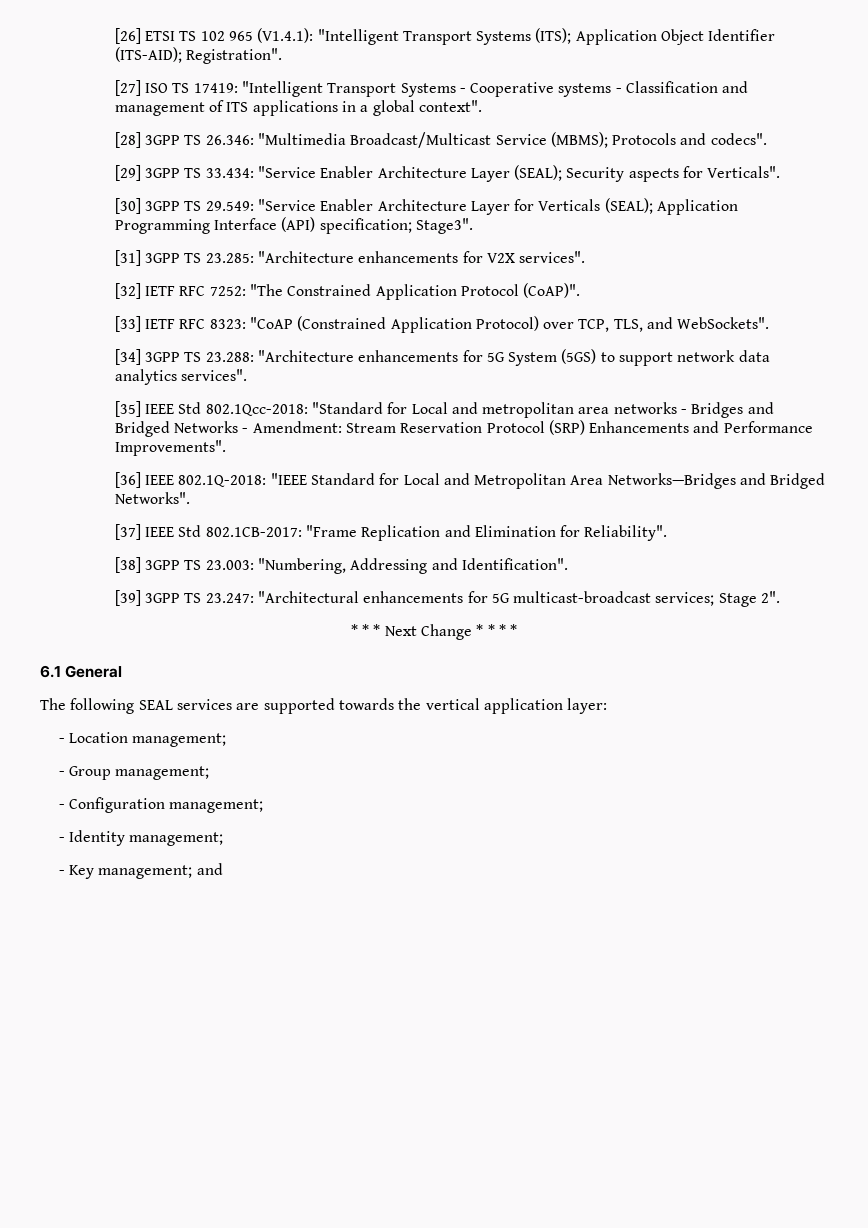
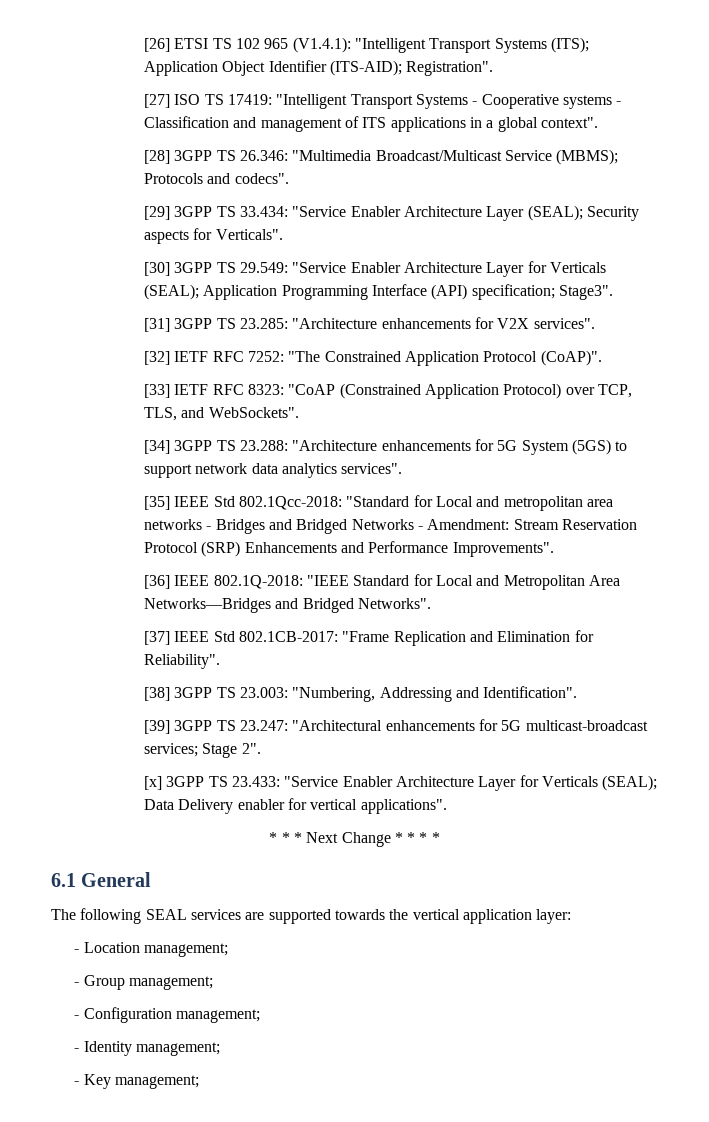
(781, 597) none -> [143,775,658,791] [143,798,447,814] // [x] 3GPP TS 23.433: "Service Enabler Architecture Layer for Verticals (SEAL); Data Delivery enabler for vertical applications".
[196,863,223,875] and -> (199, 1082) none

